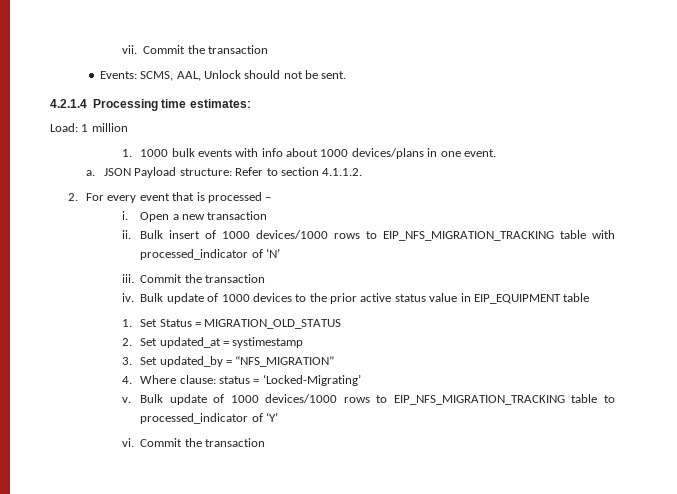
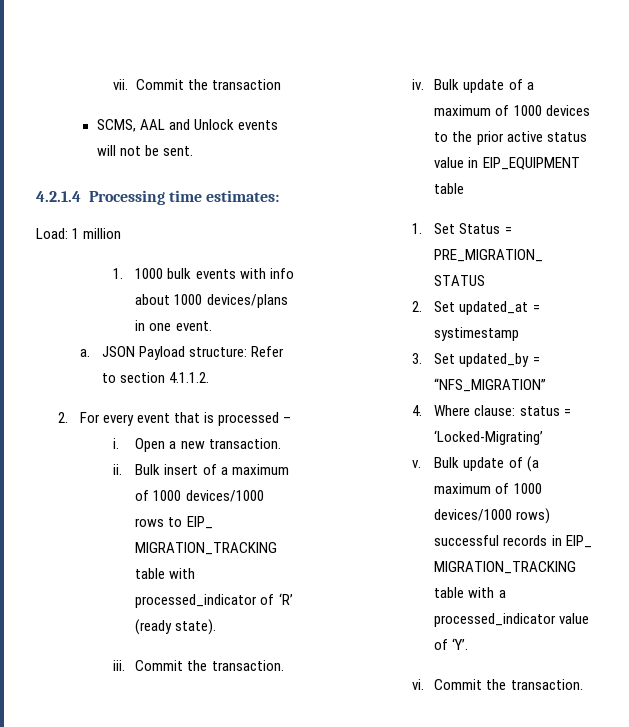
[99,70,281,81] Events: SCMS, AAL, Unlock should -> [96,119,278,132] [96,145,116,156] SCMS, AAL and Unlock events will
[207,211,268,220] transaction -> [208,438,281,449] transaction.
[222,230,555,241] 1000 devices/1000 rows to EIP_NFS_MIGRATION_TRACKING -> [220,464,289,475] [135,490,264,502] [135,516,213,529] [135,542,278,555] a maximum of 1000 devices/1000 rows to EIP_ MIGRATION_TRACKING
[265,248,280,258] ‘N’ -> [278,593,293,605] [135,619,217,635] ‘R’ (ready state).
[205,274,266,283] transaction -> [211,660,284,671] transaction.
(219, 297) none -> [526,82,534,90] [434,105,510,116] a maximum of
[204,319,342,329] MIGRATION_OLD_STATUS -> [434,249,544,262] [434,275,486,286] PRE_MIGRATION_ STATUS
[230,394,615,405] [140,412,278,424] 1000 devices/1000 rows to EIP_NFS_MIGRATION_TRACKING table to processed_indicator of ‘Y’ -> [526,456,539,472] [434,483,542,494] [434,508,551,524] [434,535,592,548] [434,561,577,574] [434,587,506,598] [434,613,590,627] [434,638,469,650] (a maximum of 1000 devices/1000 rows) successful records in EIP_ MIGRATION_TRACKING table with a processed_indicator value of ‘Y’.
[205,438,266,447] transaction -> [510,679,583,690] transaction.

